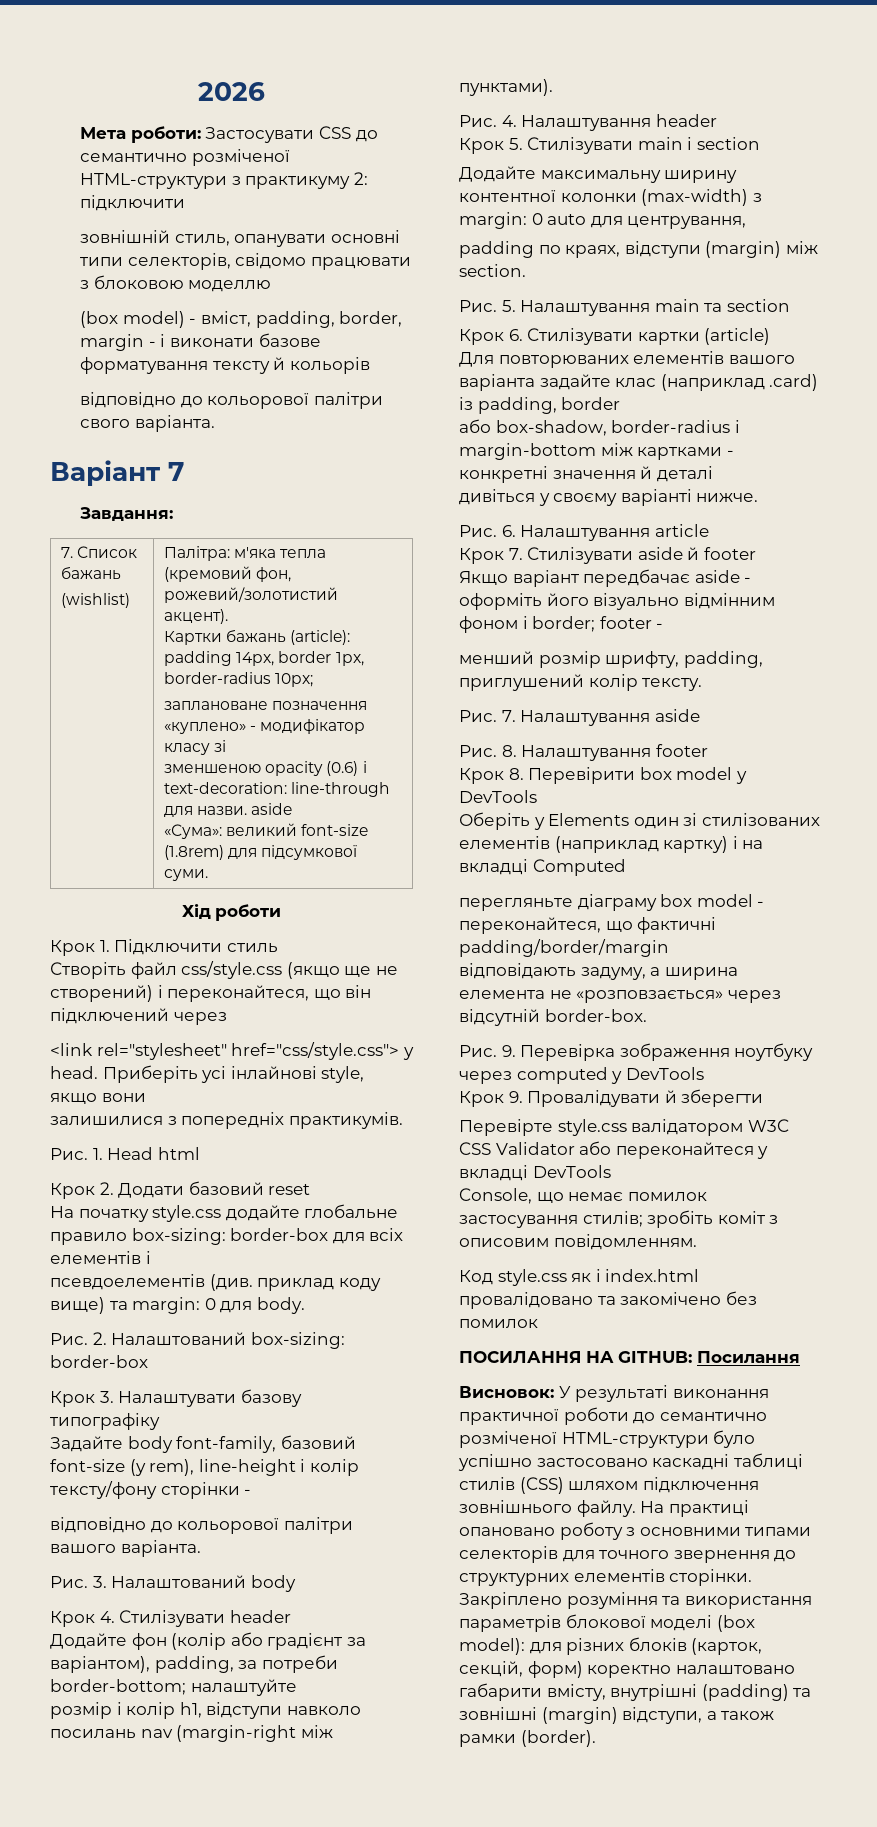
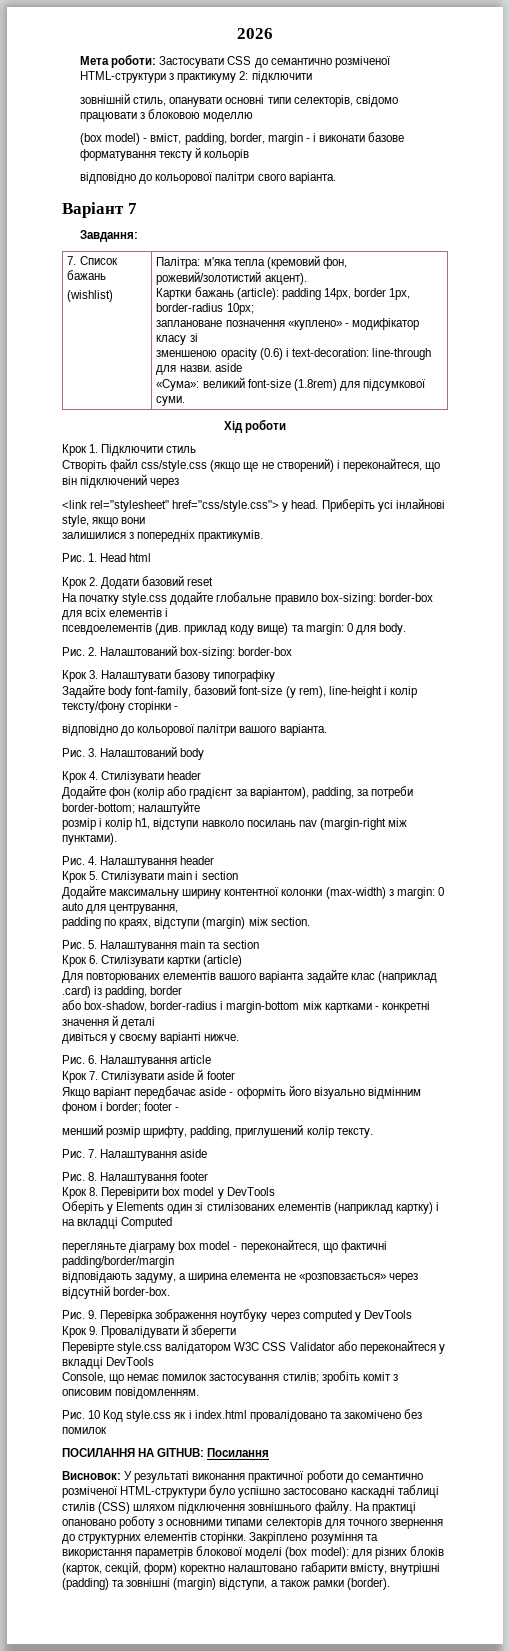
(697, 1242) none -> [62,1410,101,1419] Рис. 10

